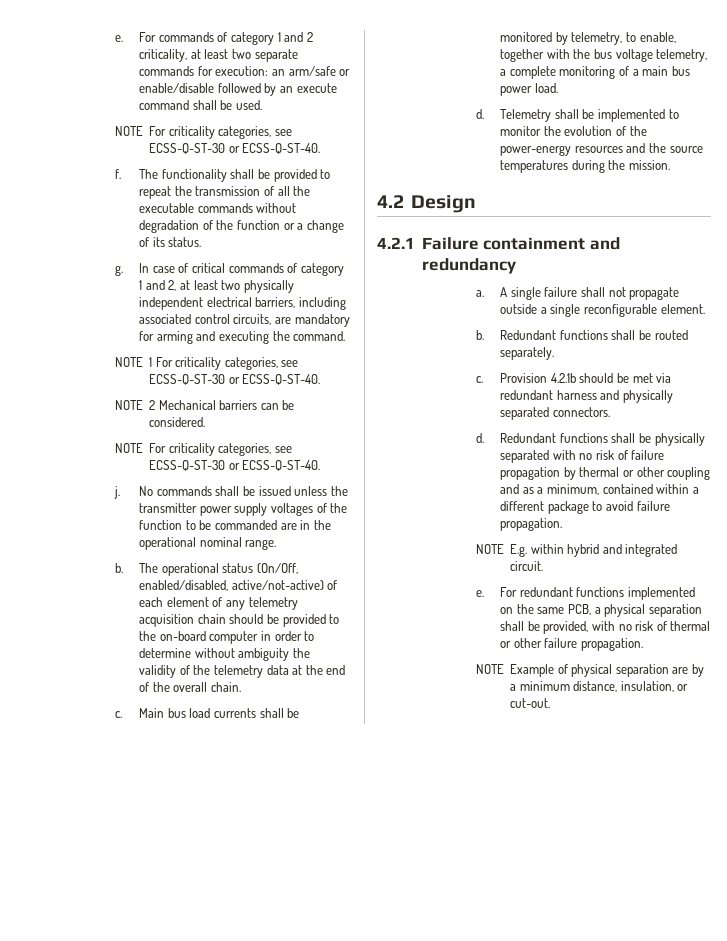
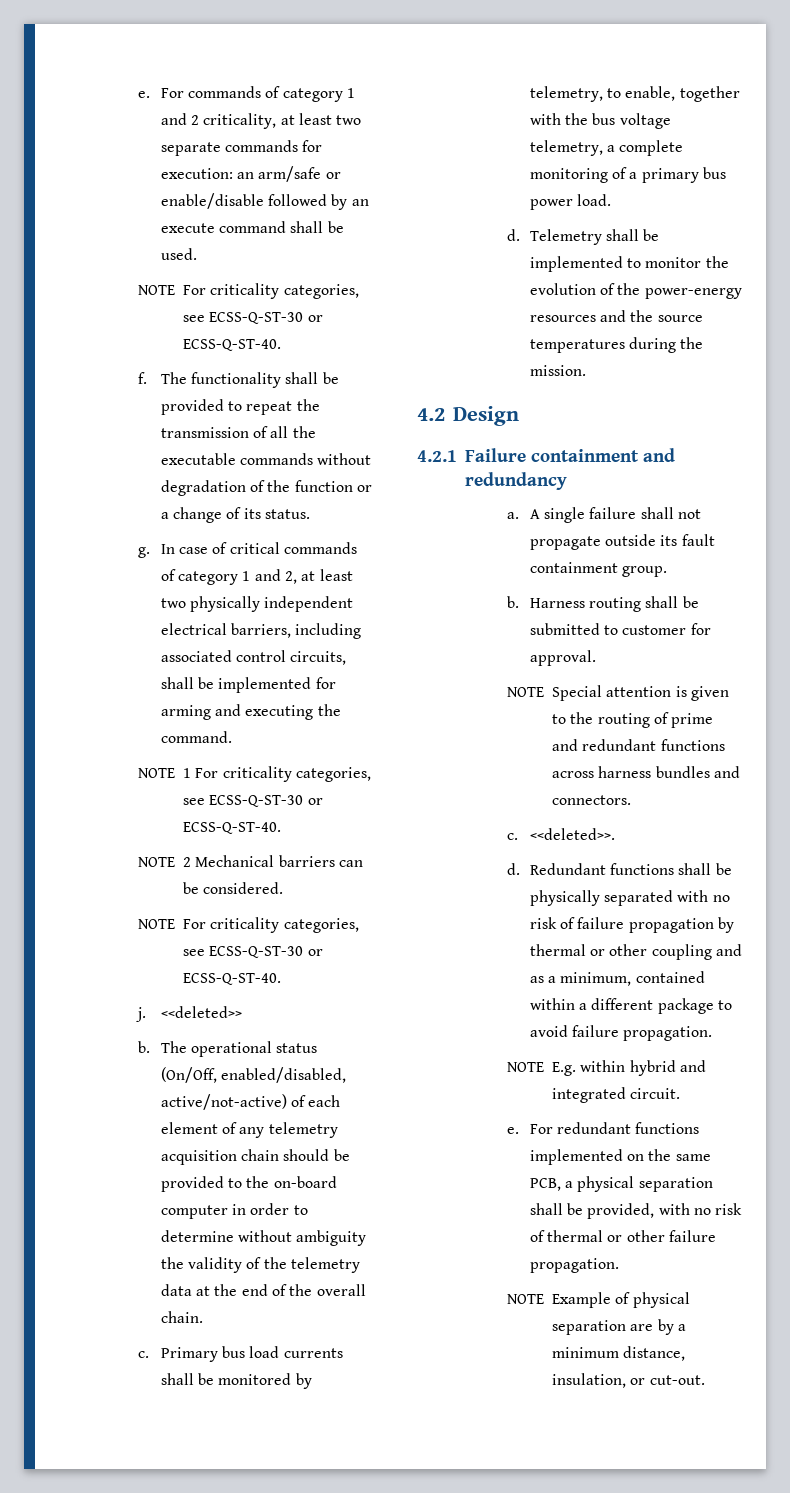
[275,314,350,327] are mandatory -> [160,677,312,693] shall be implemented
[139,486,348,496] [139,503,348,516] [139,520,331,530] [139,537,277,550] No commands shall be issued unless the transmitter power supply voltages of the function to be commanded are in the operational nominal range. -> [160,1006,242,1018] <<deleted>>
[139,708,165,718] Main -> [160,1347,218,1362] Primary
[642,66,669,76] main -> [641,168,699,183] primary
[540,304,705,317] [475,330,688,340] [500,347,555,360] [475,373,672,383] [500,390,674,403] [500,407,550,420] a single reconfigurable element. // b. Redundant functions shall be routed separately. // c. Provision 4.2.1b should be met via redundant harness and physically separated -> [660,534,715,546] [529,562,667,577] [507,596,699,612] [529,623,711,635] [529,650,596,666] [507,685,730,701] [552,712,714,728] [552,739,725,751] [552,766,741,778] its fault containment group. // b. Harness routing shall be submitted to customer for approval. // NOTE Special attention is given to the routing of prime and redundant functions across harness bundles and
(610, 412) none -> [507,828,615,840] // c. <<deleted>>.

